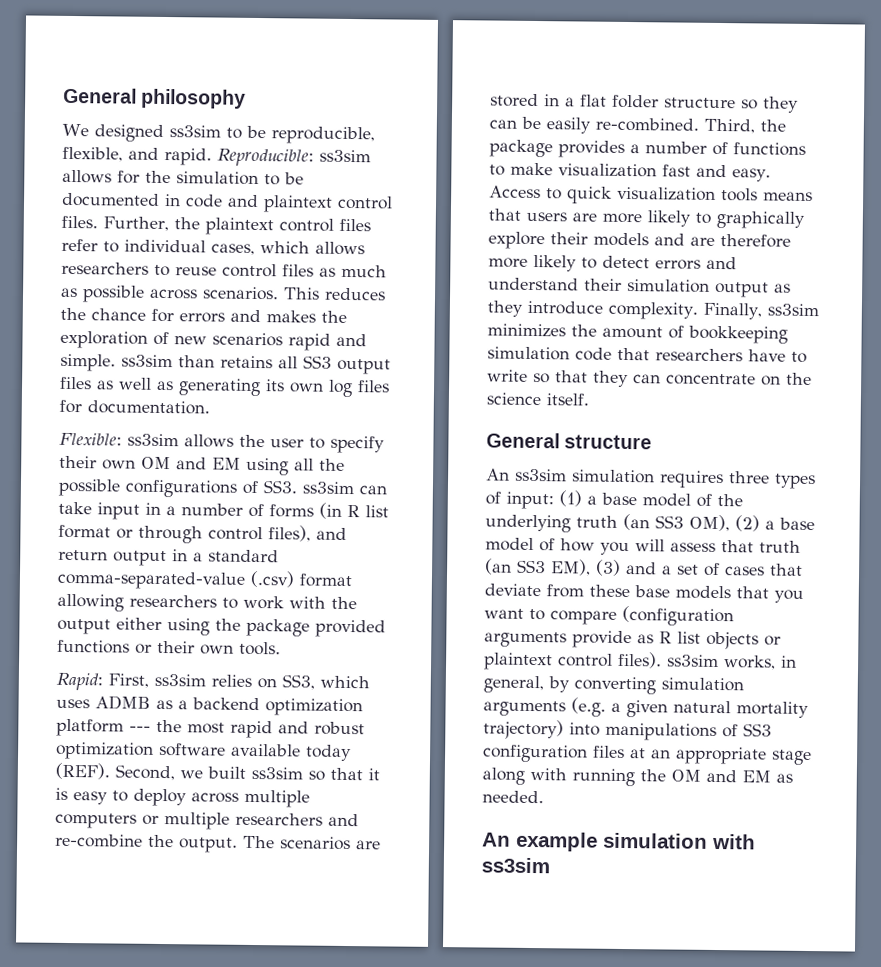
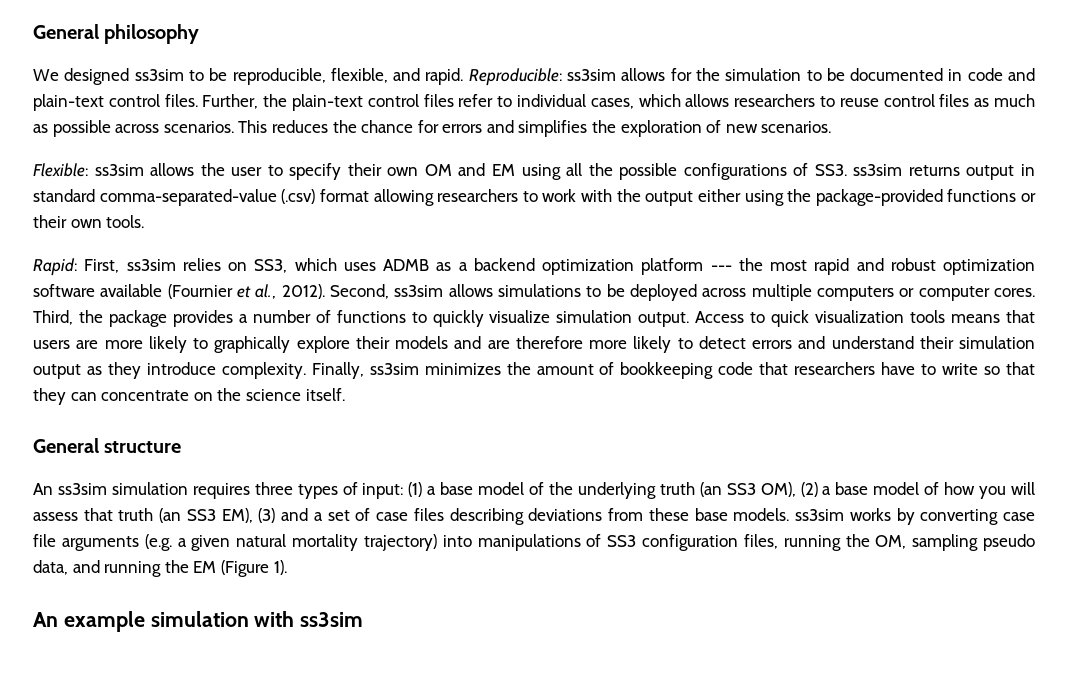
[263,195,333,213] plaintext -> [33,94,104,111] plain-text
[205,217,274,236] plaintext -> [291,94,363,111] plain-text
[266,310,316,323] makes -> [518,120,588,137] simplifies
[212,332,367,351] [60,353,391,375] [60,376,390,398] [59,399,210,415] scenarios rapid and simple. ss3sim than retains all SS3 output files as well as generating its own log files for documentation. -> [761,121,832,133] scenarios.
[359,485,387,495] [58,501,389,520] [58,524,347,544] [58,549,108,561] can take input in a number of forms (in R list format or through control files), and return -> [908,165,960,176] returns
[193,552,203,562] a -> (1035, 170) none
[246,618,386,638] package provided -> [815,189,943,206] package-provided
[305,744,352,762] [55,762,380,781] [55,787,310,808] [55,812,359,830] [55,833,381,853] [490,93,799,113] [489,116,699,134] today (REF). Second, we built ss3sim so that it is easy to deploy across multiple computers or multiple researchers and re-combine the output. The scenarios are stored in a flat folder structure so they can be easily re-combined. -> [167,284,1036,301] (Fournier et al., 2012). Second, ss3sim allows simulations to be deployed across multiple computers or computer cores.
[510,162,771,182] make visualization fast and easy. -> [432,310,690,327] quickly visualize simulation output.
[487,346,570,361] simulation -> (714, 370) none
[725,563,803,576] [484,583,804,603] [484,605,734,627] [484,630,781,650] [483,651,797,671] [483,675,744,695] cases that deviate from these base models that you want to compare (configuration arguments provide as R list objects or plaintext control files). ss3sim works, in general, by converting simulation -> [376,508,1035,525] [33,534,56,547] case files describing deviations from these base models. ss3sim works by converting case file
[593,745,812,766] [482,767,793,787] [482,790,544,804] files at an appropriate stage along with running the OM and EM as needed. -> [743,534,1036,551] [33,560,287,577] files, running the OM, sampling pseudo data, and running the EM (Figure 1).

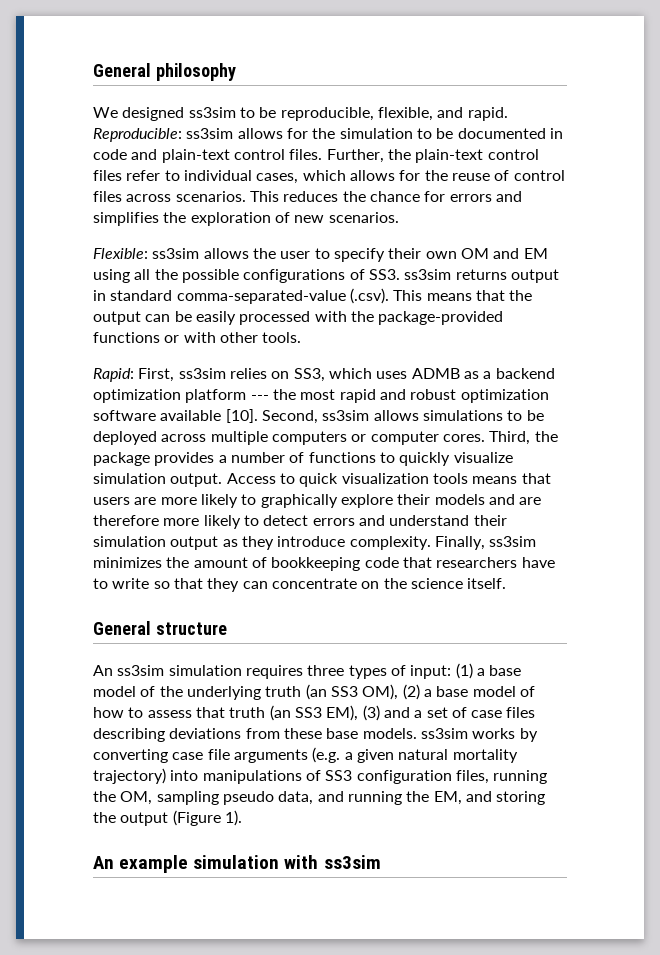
[734,94,1035,107] [33,120,111,137] researchers to reuse control files as much as possible -> [399,170,565,181] [93,191,122,202] for the reuse of control files
[281,189,784,206] (.csv) format allowing researchers to work with the output either using -> [349,288,533,304] [93,311,347,325] (.csv). This means that the output can be easily processed with
[33,215,102,228] their own -> [183,332,258,343] with other
[167,284,325,299] (Fournier et al., 2012). -> [225,409,258,423] [10].
[979,482,1035,499] you will -> [128,707,144,718] to
[193,561,217,573] EM -> [433,791,546,805] [93,812,169,826] EM, and storing the output

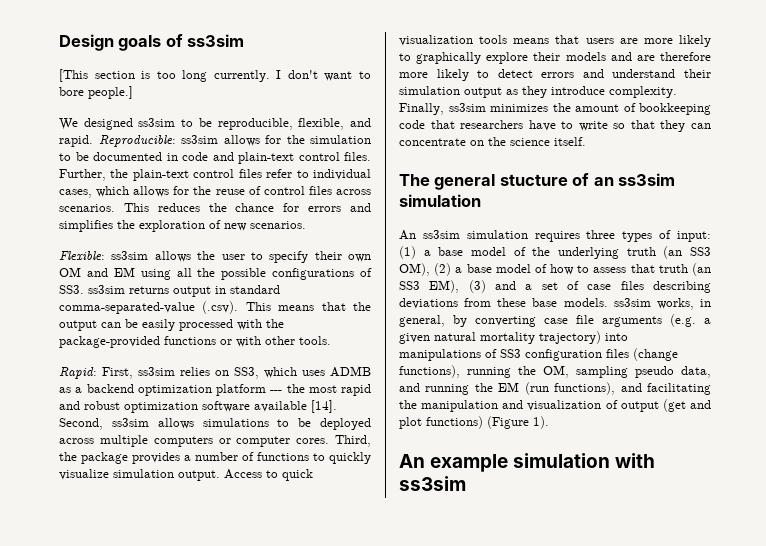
[93,63,236,81] General philosophy -> [59,34,245,51] [59,69,371,82] [59,86,133,99] Design goals of ss3sim // [This section is too long currently. I don't want to bore people.]
[225,409,258,423] [10]. -> [311,400,337,413] [14].
[93,621,227,635] General structure -> [399,173,676,190] [399,194,481,207] The general stucture of an ss3sim simulation
[472,728,516,739] works -> [656,298,711,310] [399,315,445,327] works, in general,
[455,770,489,784] files, -> [606,348,678,361] [399,365,460,378] files (change functions),
[433,791,546,805] [93,812,169,826] EM, and storing the output -> [498,382,711,395] [399,399,711,412] [399,416,483,429] EM (run functions), and facilitating the manipulation and visualization of output (get and plot functions)

